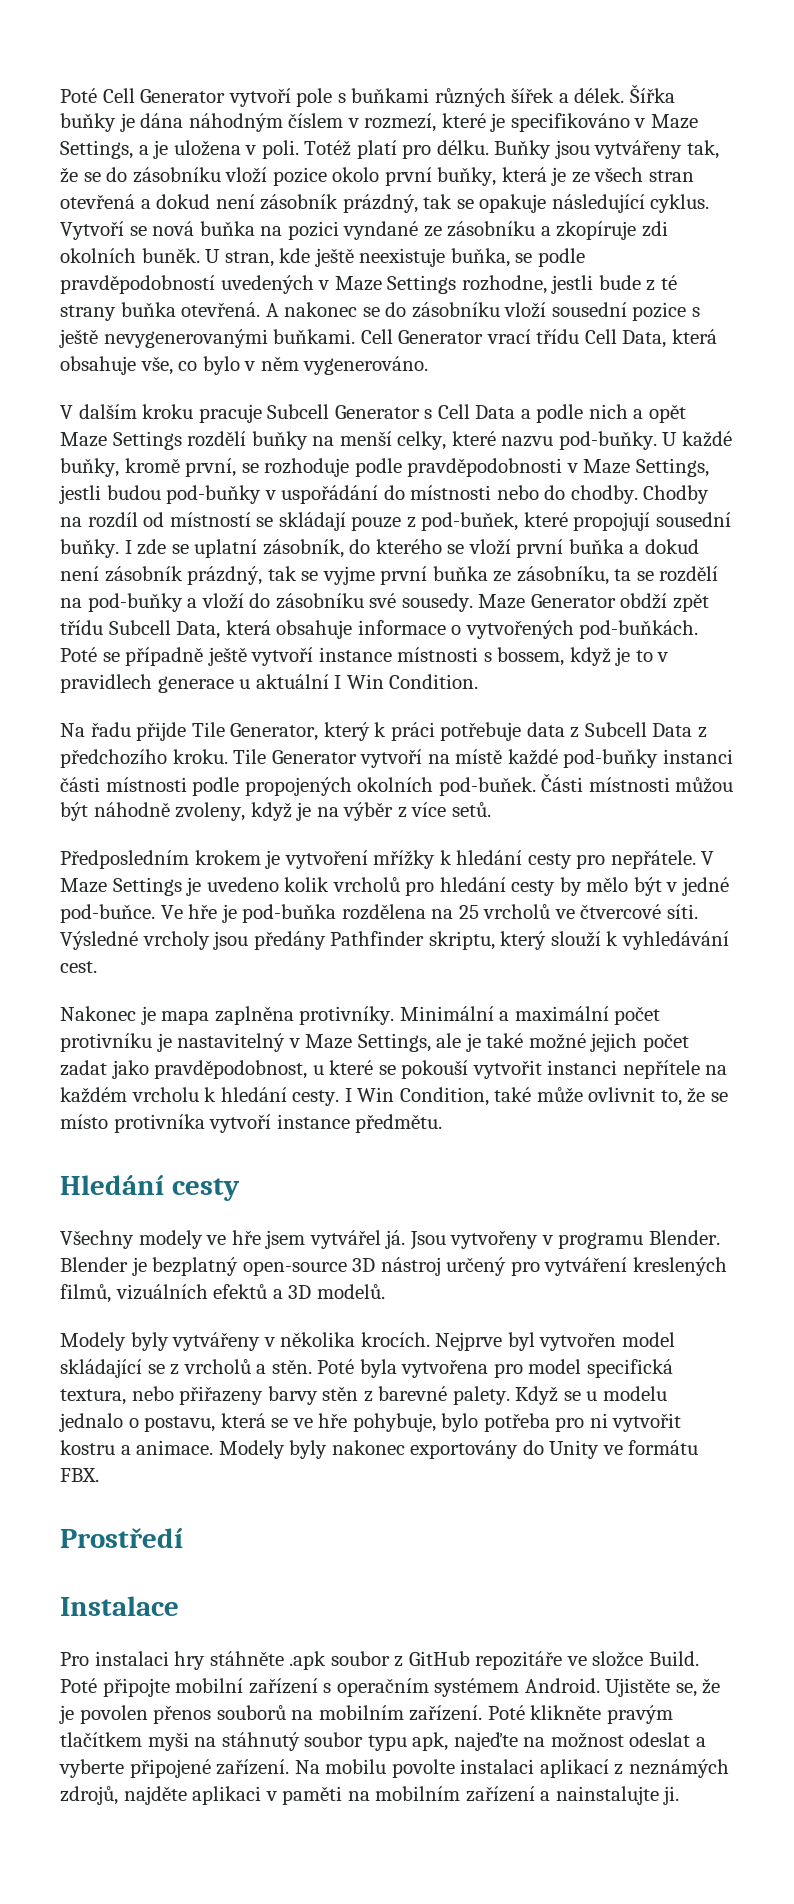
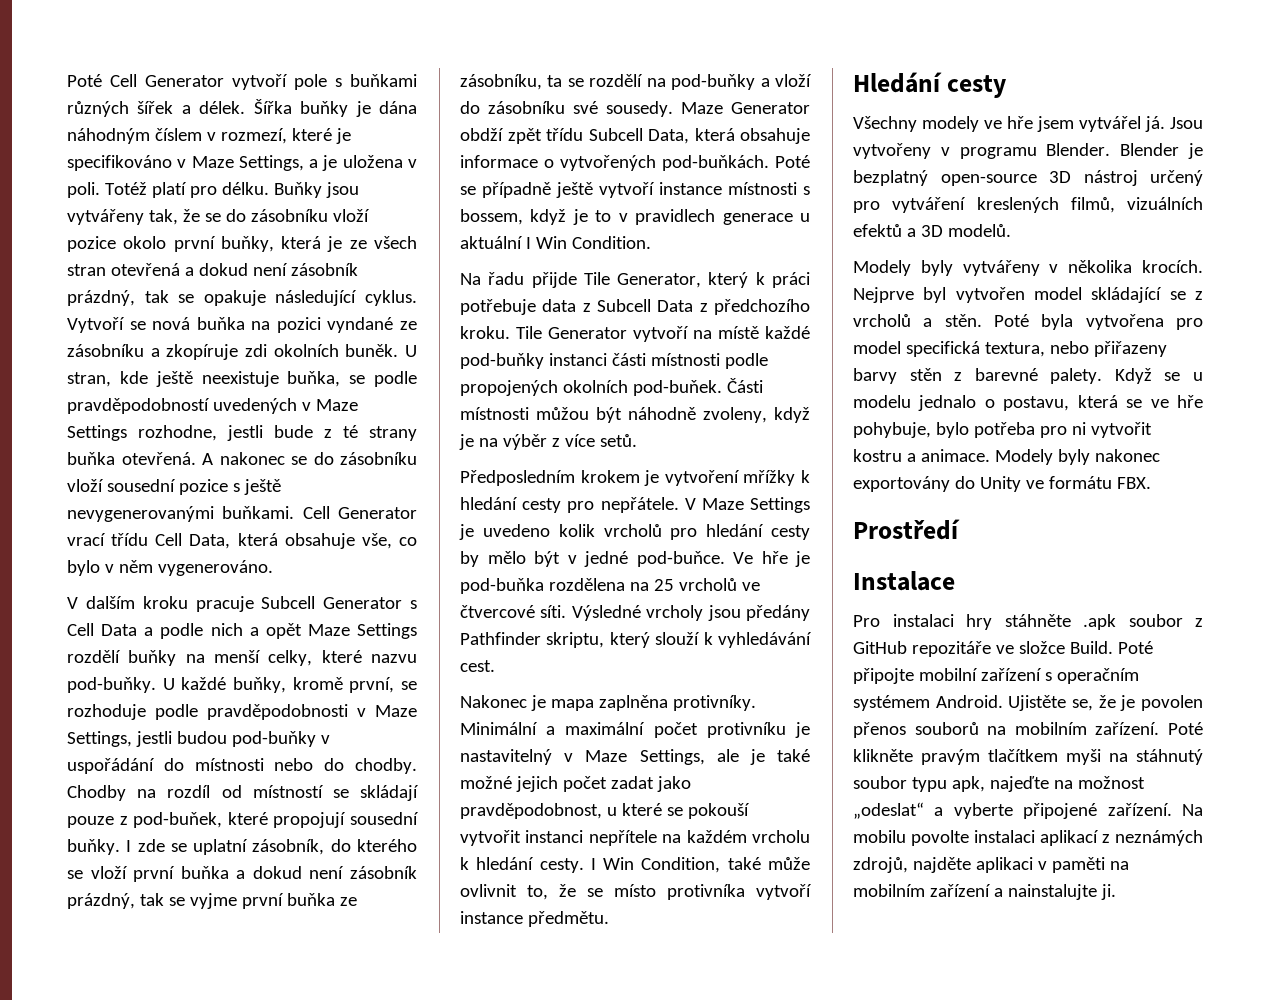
[629,1732,691,1747] odeslat -> [853,802,924,819] „odeslat“

